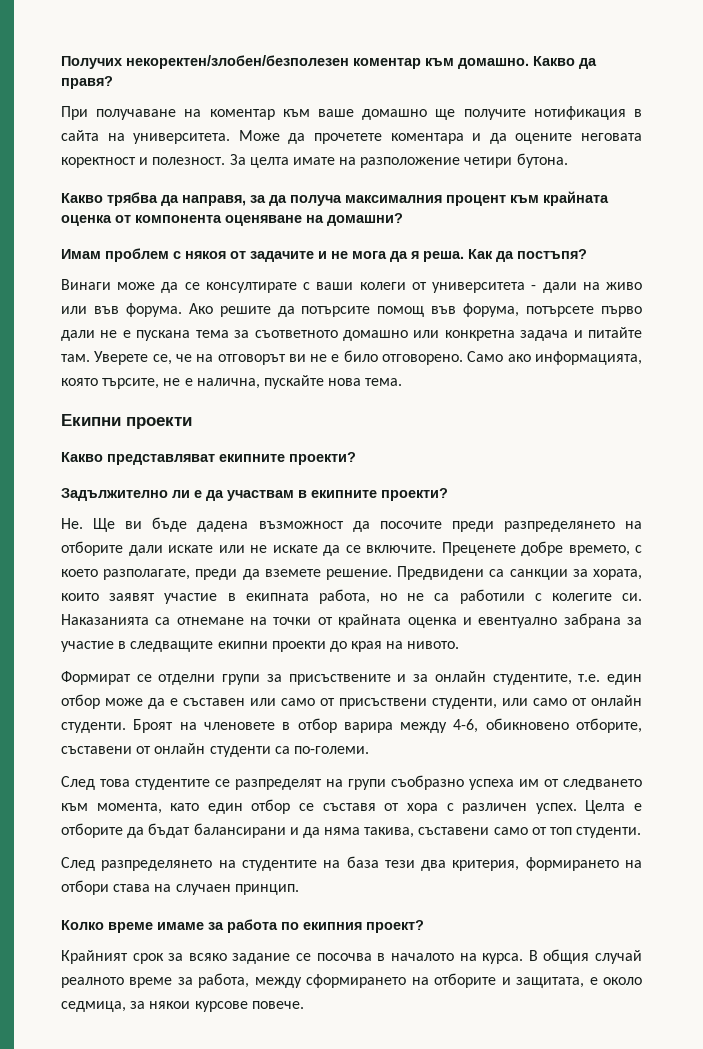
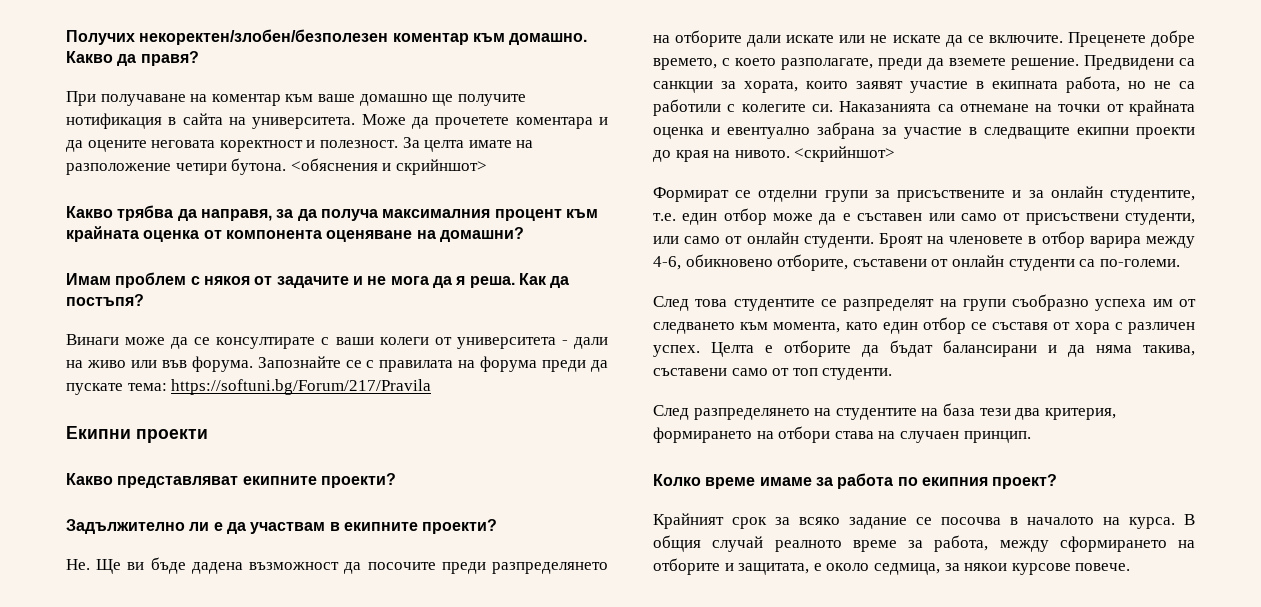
(568, 160) none -> [290,158,487,175] <обяснения и скрийншот>
[188,303,642,317] [61,327,642,341] [61,350,643,365] [61,375,403,389] Ако решите да потърсите помощ във форума, потърсете първо дали не е пускана тема за съответното домашно или конкретна задача и питайте там. Уверете се, че на отговорът ви не е било отговорено. Само ако информацията, която търсите, не е налична, пускайте нова тема. -> [257,356,608,372] [66,379,432,395] Запознайте се с правилата на форума преди да пускате тема: https://softuni.bg/Forum/217/Pravila
(460, 645) none -> [794,146,896,162] <скрийншот>

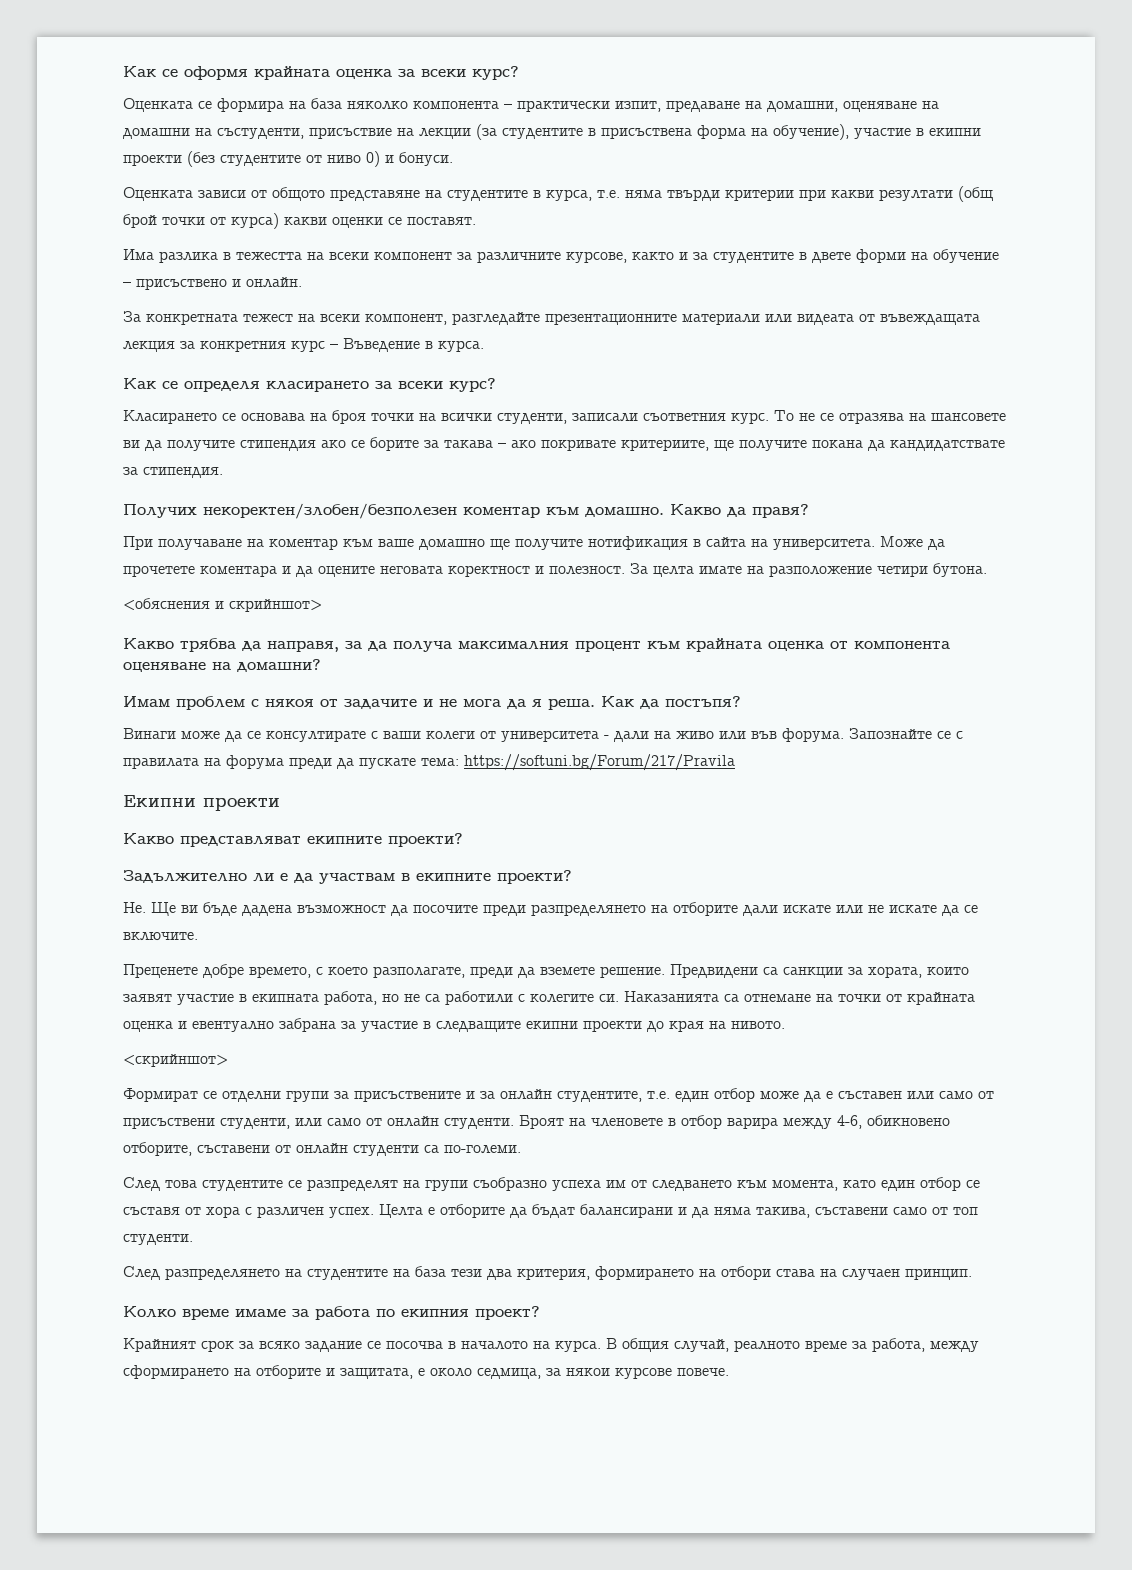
(66, 37) none -> [123,66,519,80] [123,98,939,112] [123,124,981,140] [123,151,453,167] [123,186,993,202] [123,213,476,229] [123,249,999,263] [123,277,302,290] [123,311,980,325] [123,338,484,352] [123,378,496,392] [123,410,1006,424] [123,437,1005,451] [123,467,223,478] Как се оформя крайната оценка за всеки курс? // Оценката се формира на база няколко компонента – практически изпит, предаване на домашни, оценяване на домашни на състуденти, присъствие на лекции (за студентите в присъствена форма на обучение), участие в екипни проекти (без студентите от ниво 0) и бонуси. // Оценката зависи от общото представяне на студентите в курса, т.е. няма твърди критерии при какви резултати (общ брой точки от курса) какви оценки се поставят. // Има разлика в тежестта на всеки компонент за различните курсове, както и за студентите в двете форми на обучение – присъствено и онлайн. // За конкретната тежест на всеки компонент, разгледайте презентационните материали или видеата от въвеждащата лекция за конкретния курс – Въведение в курса. // Как се определя класирането за всеки курс? // Класирането се основава на броя точки на всички студенти, записали съответния курс. То не се отразява на шансовете ви да получите стипендия ако се борите за такава – ако покривате критериите, ще получите покана да кандидатствате за стипендия. //
(287, 166) none -> (987, 570) //
(1063, 39) none -> (198, 936) //
(790, 154) none -> (785, 1025) //
[712,536,764,552] случай -> [674,1339,729,1352] случай,

